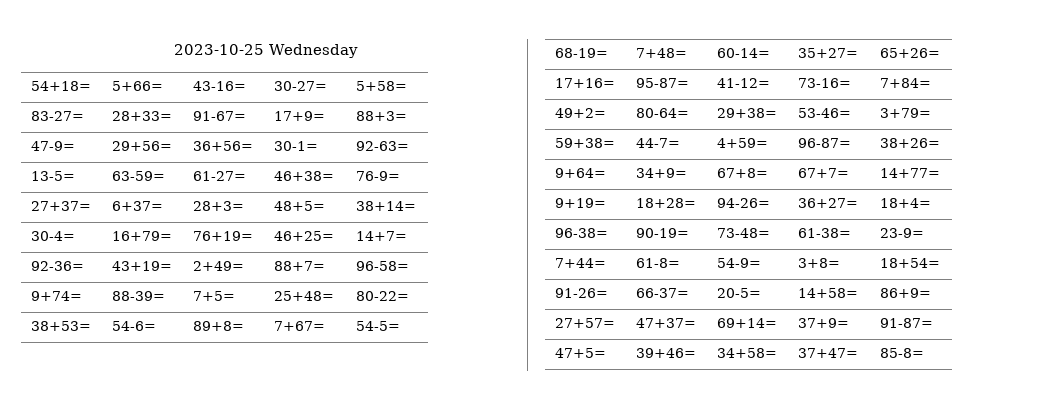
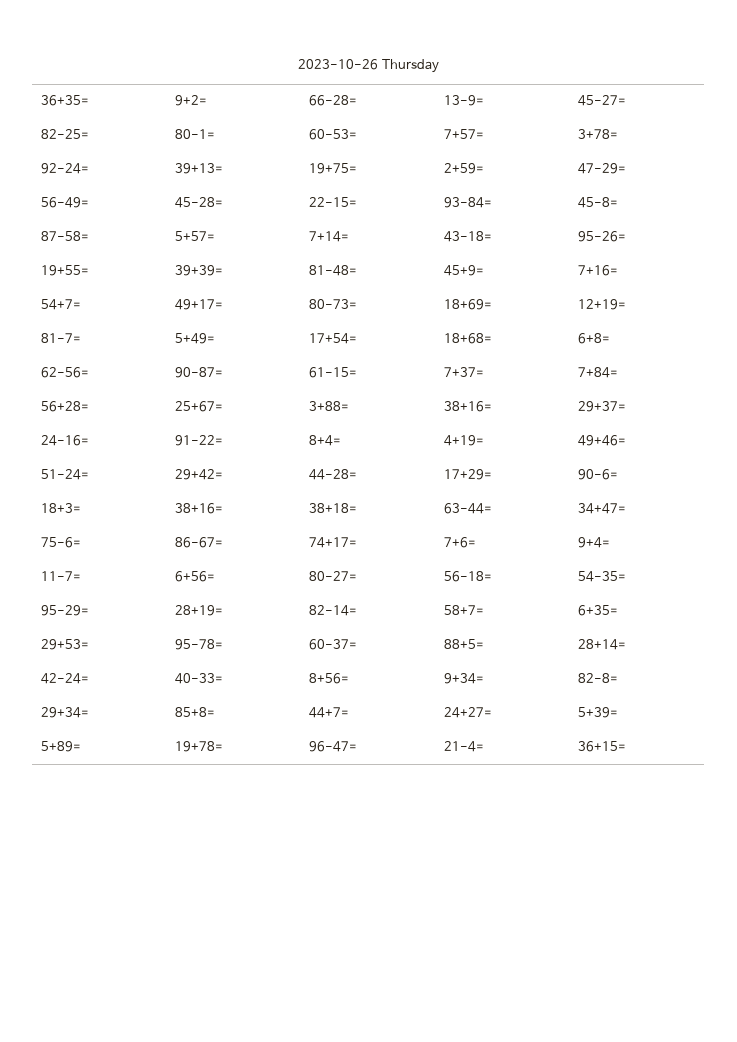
[173,44,358,58] [31,81,92,91] [112,81,164,91] [193,81,247,91] [274,81,328,91] [356,81,408,91] [31,111,85,121] [112,111,173,121] [193,111,247,121] [274,111,326,121] [356,111,408,121] [31,141,76,151] [112,141,173,151] [193,141,254,151] [274,141,319,151] [356,141,410,151] [31,171,76,181] [112,171,166,181] [193,171,247,181] [274,171,335,181] [356,171,401,181] [31,201,92,211] [112,201,164,211] [193,201,245,211] [274,201,326,211] [356,201,417,211] [31,231,76,241] [112,231,173,241] [193,231,254,241] [274,231,335,241] [356,231,408,241] [31,261,85,271] [112,261,173,271] [193,261,245,271] [274,261,326,271] [356,261,410,271] [31,291,83,301] [112,291,166,301] [193,291,236,301] [274,291,335,301] [356,291,410,301] [31,321,92,331] [112,321,157,331] [193,321,245,331] [274,321,326,331] [356,321,401,331] [555,48,609,58] [636,48,688,58] [717,48,771,58] [798,48,859,58] [880,48,941,58] [555,78,616,88] [636,78,690,88] [717,78,771,88] [798,78,852,88] [880,78,932,88] [555,108,607,118] [636,108,690,118] [717,108,778,118] [798,108,852,118] [880,108,932,118] [555,138,616,148] [636,138,681,148] [717,138,769,148] [798,138,852,148] [880,138,941,148] [555,168,607,178] [636,168,688,178] [717,168,769,178] [798,168,850,178] [880,168,941,178] [555,198,607,208] [636,198,697,208] [717,198,771,208] [798,198,859,208] [880,198,932,208] [555,228,609,238] [636,228,690,238] [717,228,771,238] [798,228,852,238] [880,228,925,238] [555,258,607,268] [636,258,681,268] [717,258,762,268] [798,258,841,268] [880,258,941,268] [555,288,609,298] [636,288,690,298] [717,288,762,298] [798,288,859,298] [880,288,932,298] [555,318,616,328] [636,318,697,328] [717,318,778,328] [798,318,850,328] [880,318,934,328] [555,348,607,358] [636,348,697,358] [717,348,778,358] [798,348,859,358] [880,348,925,358] 2023-10-25 Wednesday // 54+18= | 5+66= | 43-16= | 30-27= | 5+58= // 83-27= | 28+33= | 91-67= | 17+9= | 88+3= // 47-9= | 29+56= | 36+56= | 30-1= | 92-63= // 13-5= | 63-59= | 61-27= | 46+38= | 76-9= // 27+37= | 6+37= | 28+3= | 48+5= | 38+14= // 30-4= | 16+79= | 76+19= | 46+25= | 14+7= // 92-36= | 43+19= | 2+49= | 88+7= | 96-58= // 9+74= | 88-39= | 7+5= | 25+48= | 80-22= // 38+53= | 54-6= | 89+8= | 7+67= | 54-5= // 68-19= | 7+48= | 60-14= | 35+27= | 65+26= // 17+16= | 95-87= | 41-12= | 73-16= | 7+84= // 49+2= | 80-64= | 29+38= | 53-46= | 3+79= // 59+38= | 44-7= | 4+59= | 96-87= | 38+26= // 9+64= | 34+9= | 67+8= | 67+7= | 14+77= // 9+19= | 18+28= | 94-26= | 36+27= | 18+4= // 96-38= | 90-19= | 73-48= | 61-38= | 23-9= // 7+44= | 61-8= | 54-9= | 3+8= | 18+54= // 91-26= | 66-37= | 20-5= | 14+58= | 86+9= // 27+57= | 47+37= | 69+14= | 37+9= | 91-87= // 47+5= | 39+46= | 34+58= | 37+47= | 85-8= -> [298,59,439,73] [40,95,89,106] [174,95,207,106] [308,95,357,106] [443,95,484,106] [577,95,626,106] [40,129,89,139] [174,129,215,139] [308,129,357,140] [443,129,484,139] [577,129,618,139] [40,163,89,174] [174,163,223,174] [308,163,357,174] [443,163,484,174] [577,163,626,174] [40,197,89,208] [174,197,223,208] [308,197,357,207] [443,197,492,208] [577,197,618,208] [40,231,89,241] [174,231,215,241] [308,231,349,242] [443,231,492,242] [577,231,626,242] [40,265,89,276] [174,265,223,276] [308,265,357,276] [443,265,484,276] [577,265,618,276] [40,299,81,310] [174,299,223,310] [308,299,357,309] [443,299,492,310] [577,299,626,310] [40,333,81,343] [174,333,215,344] [308,333,357,344] [443,333,492,344] [577,333,610,344] [40,367,89,378] [174,367,223,378] [308,367,357,378] [443,367,484,377] [577,367,618,378] [40,401,89,412] [174,401,223,412] [308,401,349,411] [443,401,492,412] [577,401,626,412] [40,435,89,446] [174,435,223,446] [308,435,341,446] [443,435,484,446] [577,435,626,446] [40,469,89,480] [174,469,223,480] [308,469,357,480] [443,469,492,480] [577,469,618,480] [40,503,81,513] [174,503,223,514] [308,503,357,513] [443,503,492,514] [577,503,626,514] [40,537,81,548] [174,537,223,548] [308,537,357,548] [443,537,476,548] [577,537,610,548] [40,571,81,581] [174,571,215,582] [308,571,357,581] [443,571,492,582] [577,571,626,582] [40,605,89,616] [174,605,223,616] [308,605,357,616] [443,605,484,615] [577,605,618,616] [40,639,89,650] [174,639,223,650] [308,639,357,650] [443,639,484,649] [577,639,626,650] [40,673,89,684] [174,673,223,684] [308,673,349,684] [443,673,484,684] [577,673,618,683] [40,707,89,718] [174,707,215,717] [308,707,349,718] [443,707,492,718] [577,707,618,718] [40,741,81,752] [174,741,223,752] [308,741,357,752] [443,741,484,752] [577,741,626,752] 2023-10-26 Thursday // 36+35= | 9+2= | 66-28= | 13-9= | 45-27= // 82-25= | 80-1= | 60-53= | 7+57= | 3+78= // 92-24= | 39+13= | 19+75= | 2+59= | 47-29= // 56-49= | 45-28= | 22-15= | 93-84= | 45-8= // 87-58= | 5+57= | 7+14= | 43-18= | 95-26= // 19+55= | 39+39= | 81-48= | 45+9= | 7+16= // 54+7= | 49+17= | 80-73= | 18+69= | 12+19= // 81-7= | 5+49= | 17+54= | 18+68= | 6+8= // 62-56= | 90-87= | 61-15= | 7+37= | 7+84= // 56+28= | 25+67= | 3+88= | 38+16= | 29+37= // 24-16= | 91-22= | 8+4= | 4+19= | 49+46= // 51-24= | 29+42= | 44-28= | 17+29= | 90-6= // 18+3= | 38+16= | 38+18= | 63-44= | 34+47= // 75-6= | 86-67= | 74+17= | 7+6= | 9+4= // 11-7= | 6+56= | 80-27= | 56-18= | 54-35= // 95-29= | 28+19= | 82-14= | 58+7= | 6+35= // 29+53= | 95-78= | 60-37= | 88+5= | 28+14= // 42-24= | 40-33= | 8+56= | 9+34= | 82-8= // 29+34= | 85+8= | 44+7= | 24+27= | 5+39= // 5+89= | 19+78= | 96-47= | 21-4= | 36+15=

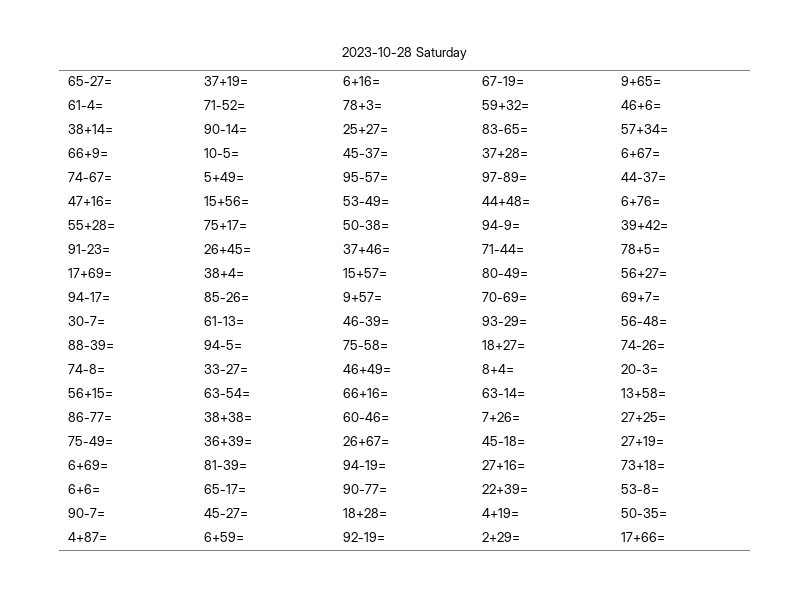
[298,59,439,73] [40,95,89,106] [174,95,207,106] [308,95,357,106] [443,95,484,106] [577,95,626,106] [40,129,89,139] [174,129,215,139] [308,129,357,140] [443,129,484,139] [577,129,618,139] [40,163,89,174] [174,163,223,174] [308,163,357,174] [443,163,484,174] [577,163,626,174] [40,197,89,208] [174,197,223,208] [308,197,357,207] [443,197,492,208] [577,197,618,208] [40,231,89,241] [174,231,215,241] [308,231,349,242] [443,231,492,242] [577,231,626,242] [40,265,89,276] [174,265,223,276] [308,265,357,276] [443,265,484,276] [577,265,618,276] [40,299,81,310] [174,299,223,310] [308,299,357,309] [443,299,492,310] [577,299,626,310] [40,333,81,343] [174,333,215,344] [308,333,357,344] [443,333,492,344] [577,333,610,344] [40,367,89,378] [174,367,223,378] [308,367,357,378] [443,367,484,377] [577,367,618,378] [40,401,89,412] [174,401,223,412] [308,401,349,411] [443,401,492,412] [577,401,626,412] [40,435,89,446] [174,435,223,446] [308,435,341,446] [443,435,484,446] [577,435,626,446] [40,469,89,480] [174,469,223,480] [308,469,357,480] [443,469,492,480] [577,469,618,480] [40,503,81,513] [174,503,223,514] [308,503,357,513] [443,503,492,514] [577,503,626,514] [40,537,81,548] [174,537,223,548] [308,537,357,548] [443,537,476,548] [577,537,610,548] [40,571,81,581] [174,571,215,582] [308,571,357,581] [443,571,492,582] [577,571,626,582] [40,605,89,616] [174,605,223,616] [308,605,357,616] [443,605,484,615] [577,605,618,616] [40,639,89,650] [174,639,223,650] [308,639,357,650] [443,639,484,649] [577,639,626,650] [40,673,89,684] [174,673,223,684] [308,673,349,684] [443,673,484,684] [577,673,618,683] [40,707,89,718] [174,707,215,717] [308,707,349,718] [443,707,492,718] [577,707,618,718] [40,741,81,752] [174,741,223,752] [308,741,357,752] [443,741,484,752] [577,741,626,752] 2023-10-26 Thursday // 36+35= | 9+2= | 66-28= | 13-9= | 45-27= // 82-25= | 80-1= | 60-53= | 7+57= | 3+78= // 92-24= | 39+13= | 19+75= | 2+59= | 47-29= // 56-49= | 45-28= | 22-15= | 93-84= | 45-8= // 87-58= | 5+57= | 7+14= | 43-18= | 95-26= // 19+55= | 39+39= | 81-48= | 45+9= | 7+16= // 54+7= | 49+17= | 80-73= | 18+69= | 12+19= // 81-7= | 5+49= | 17+54= | 18+68= | 6+8= // 62-56= | 90-87= | 61-15= | 7+37= | 7+84= // 56+28= | 25+67= | 3+88= | 38+16= | 29+37= // 24-16= | 91-22= | 8+4= | 4+19= | 49+46= // 51-24= | 29+42= | 44-28= | 17+29= | 90-6= // 18+3= | 38+16= | 38+18= | 63-44= | 34+47= // 75-6= | 86-67= | 74+17= | 7+6= | 9+4= // 11-7= | 6+56= | 80-27= | 56-18= | 54-35= // 95-29= | 28+19= | 82-14= | 58+7= | 6+35= // 29+53= | 95-78= | 60-37= | 88+5= | 28+14= // 42-24= | 40-33= | 8+56= | 9+34= | 82-8= // 29+34= | 85+8= | 44+7= | 24+27= | 5+39= // 5+89= | 19+78= | 96-47= | 21-4= | 36+15= -> [342,47,467,60] [68,76,113,86] [204,76,249,86] [343,76,381,86] [482,76,525,86] [621,76,662,86] [68,100,104,110] [204,100,246,110] [343,100,383,110] [482,100,530,110] [621,100,662,110] [68,124,114,134] [204,124,248,134] [343,124,389,134] [482,124,529,134] [621,124,669,134] [68,148,109,158] [204,148,240,158] [343,148,389,158] [482,148,529,158] [621,148,661,158] [68,172,113,182] [204,172,245,182] [343,172,389,182] [482,172,528,182] [621,172,667,182] [68,196,113,206] [204,196,250,206] [343,196,390,206] [482,196,531,206] [621,196,661,206] [68,220,116,230] [204,220,248,230] [343,220,390,230] [482,220,521,230] [621,220,669,230] [68,244,111,254] [204,244,252,254] [343,244,391,254] [482,244,525,254] [621,244,661,254] [68,268,113,278] [204,268,245,278] [343,268,388,278] [482,268,529,278] [621,268,668,278] [68,292,111,302] [204,292,250,302] [343,292,383,302] [482,292,528,302] [621,292,661,302] [68,316,106,326] [204,316,245,326] [343,316,390,326] [482,316,528,326] [621,316,668,326] [68,340,115,350] [204,340,243,350] [343,340,389,350] [482,340,526,350] [621,340,666,350] [68,364,106,374] [204,364,249,374] [343,364,392,374] [482,364,515,374] [621,364,659,374] [68,388,114,398] [204,388,251,398] [343,388,389,398] [482,388,526,398] [621,388,667,398] [68,412,113,422] [204,412,253,422] [343,412,390,422] [482,412,521,422] [621,412,667,422] [68,436,114,446] [204,436,253,446] [343,436,390,446] [482,436,526,446] [621,436,665,446] [68,460,109,470] [204,460,248,470] [343,460,387,470] [482,460,526,470] [621,460,666,470] [68,484,101,494] [204,484,247,494] [343,484,388,494] [482,484,529,494] [621,484,660,494] [68,508,106,518] [204,508,249,518] [343,508,388,518] [482,508,520,518] [621,508,668,518] [68,532,108,542] [204,532,245,542] [343,532,386,542] [482,532,521,542] [621,532,666,542] 2023-10-28 Saturday // 65-27= | 37+19= | 6+16= | 67-19= | 9+65= // 61-4= | 71-52= | 78+3= | 59+32= | 46+6= // 38+14= | 90-14= | 25+27= | 83-65= | 57+34= // 66+9= | 10-5= | 45-37= | 37+28= | 6+67= // 74-67= | 5+49= | 95-57= | 97-89= | 44-37= // 47+16= | 15+56= | 53-49= | 44+48= | 6+76= // 55+28= | 75+17= | 50-38= | 94-9= | 39+42= // 91-23= | 26+45= | 37+46= | 71-44= | 78+5= // 17+69= | 38+4= | 15+57= | 80-49= | 56+27= // 94-17= | 85-26= | 9+57= | 70-69= | 69+7= // 30-7= | 61-13= | 46-39= | 93-29= | 56-48= // 88-39= | 94-5= | 75-58= | 18+27= | 74-26= // 74-8= | 33-27= | 46+49= | 8+4= | 20-3= // 56+15= | 63-54= | 66+16= | 63-14= | 13+58= // 86-77= | 38+38= | 60-46= | 7+26= | 27+25= // 75-49= | 36+39= | 26+67= | 45-18= | 27+19= // 6+69= | 81-39= | 94-19= | 27+16= | 73+18= // 6+6= | 65-17= | 90-77= | 22+39= | 53-8= // 90-7= | 45-27= | 18+28= | 4+19= | 50-35= // 4+87= | 6+59= | 92-19= | 2+29= | 17+66=

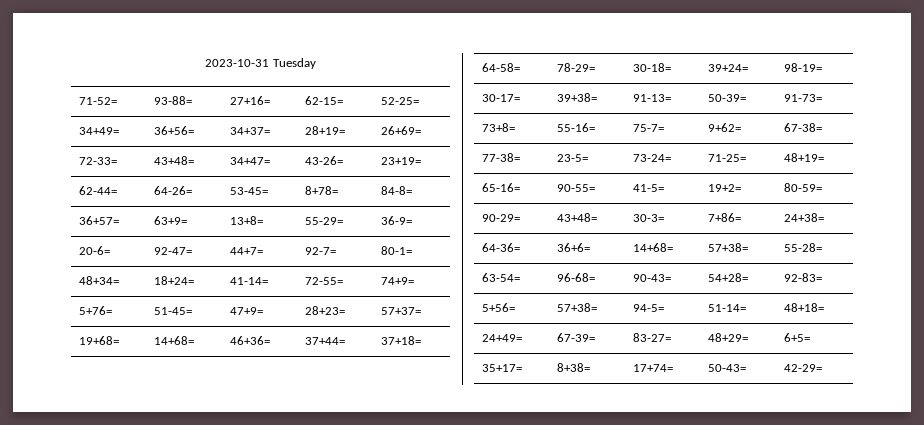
[342,47,467,60] [68,76,113,86] [204,76,249,86] [343,76,381,86] [482,76,525,86] [621,76,662,86] [68,100,104,110] [204,100,246,110] [343,100,383,110] [482,100,530,110] [621,100,662,110] [68,124,114,134] [204,124,248,134] [343,124,389,134] [482,124,529,134] [621,124,669,134] [68,148,109,158] [204,148,240,158] [343,148,389,158] [482,148,529,158] [621,148,661,158] [68,172,113,182] [204,172,245,182] [343,172,389,182] [482,172,528,182] [621,172,667,182] [68,196,113,206] [204,196,250,206] [343,196,390,206] [482,196,531,206] [621,196,661,206] [68,220,116,230] [204,220,248,230] [343,220,390,230] [482,220,521,230] [621,220,669,230] [68,244,111,254] [204,244,252,254] [343,244,391,254] [482,244,525,254] [621,244,661,254] [68,268,113,278] [204,268,245,278] [343,268,388,278] [482,268,529,278] [621,268,668,278] [68,292,111,302] [204,292,250,302] [343,292,383,302] [482,292,528,302] [621,292,661,302] [68,316,106,326] [204,316,245,326] [343,316,390,326] [482,316,528,326] [621,316,668,326] [68,340,115,350] [204,340,243,350] [343,340,389,350] [482,340,526,350] [621,340,666,350] [68,364,106,374] [204,364,249,374] [343,364,392,374] [482,364,515,374] [621,364,659,374] [68,388,114,398] [204,388,251,398] [343,388,389,398] [482,388,526,398] [621,388,667,398] [68,412,113,422] [204,412,253,422] [343,412,390,422] [482,412,521,422] [621,412,667,422] [68,436,114,446] [204,436,253,446] [343,436,390,446] [482,436,526,446] [621,436,665,446] [68,460,109,470] [204,460,248,470] [343,460,387,470] [482,460,526,470] [621,460,666,470] [68,484,101,494] [204,484,247,494] [343,484,388,494] [482,484,529,494] [621,484,660,494] [68,508,106,518] [204,508,249,518] [343,508,388,518] [482,508,520,518] [621,508,668,518] [68,532,108,542] [204,532,245,542] [343,532,386,542] [482,532,521,542] [621,532,666,542] 2023-10-28 Saturday // 65-27= | 37+19= | 6+16= | 67-19= | 9+65= // 61-4= | 71-52= | 78+3= | 59+32= | 46+6= // 38+14= | 90-14= | 25+27= | 83-65= | 57+34= // 66+9= | 10-5= | 45-37= | 37+28= | 6+67= // 74-67= | 5+49= | 95-57= | 97-89= | 44-37= // 47+16= | 15+56= | 53-49= | 44+48= | 6+76= // 55+28= | 75+17= | 50-38= | 94-9= | 39+42= // 91-23= | 26+45= | 37+46= | 71-44= | 78+5= // 17+69= | 38+4= | 15+57= | 80-49= | 56+27= // 94-17= | 85-26= | 9+57= | 70-69= | 69+7= // 30-7= | 61-13= | 46-39= | 93-29= | 56-48= // 88-39= | 94-5= | 75-58= | 18+27= | 74-26= // 74-8= | 33-27= | 46+49= | 8+4= | 20-3= // 56+15= | 63-54= | 66+16= | 63-14= | 13+58= // 86-77= | 38+38= | 60-46= | 7+26= | 27+25= // 75-49= | 36+39= | 26+67= | 45-18= | 27+19= // 6+69= | 81-39= | 94-19= | 27+16= | 73+18= // 6+6= | 65-17= | 90-77= | 22+39= | 53-8= // 90-7= | 45-27= | 18+28= | 4+19= | 50-35= // 4+87= | 6+59= | 92-19= | 2+29= | 17+66= -> [205,58,316,69] [79,97,118,105] [154,96,193,105] [230,96,271,105] [305,96,344,105] [381,97,420,105] [79,127,120,135] [154,126,195,135] [230,127,271,135] [305,126,346,135] [381,126,422,135] [79,157,118,165] [154,156,195,165] [230,157,271,165] [305,156,344,165] [381,157,422,165] [79,186,118,195] [154,186,193,195] [230,187,269,195] [305,186,339,195] [381,186,413,195] [79,216,120,225] [154,216,188,225] [230,216,264,225] [305,217,344,225] [381,216,413,225] [79,246,111,255] [154,247,193,255] [230,247,264,255] [305,247,337,255] [381,246,413,255] [79,276,120,285] [154,276,195,285] [230,277,269,285] [305,277,344,285] [381,277,415,285] [79,306,113,315] [154,307,193,315] [230,307,264,315] [305,306,346,315] [381,307,422,315] [79,336,120,345] [154,336,195,345] [230,336,271,345] [305,337,346,345] [381,336,422,345] [482,63,521,72] [557,63,596,72] [633,63,672,72] [708,64,749,72] [784,63,823,72] [482,94,521,102] [557,93,598,102] [633,94,672,102] [708,94,747,102] [784,94,823,102] [482,123,516,132] [557,123,596,132] [633,124,665,132] [708,123,742,132] [784,123,823,132] [482,153,521,162] [557,154,589,162] [633,154,672,162] [708,154,747,162] [784,153,825,162] [482,183,521,192] [557,184,596,192] [633,184,665,192] [708,184,742,192] [784,183,823,192] [482,214,521,222] [557,213,598,222] [633,214,665,222] [708,213,742,222] [784,213,825,222] [482,243,521,252] [557,243,591,252] [633,243,674,252] [708,243,749,252] [784,243,823,252] [482,273,521,282] [557,273,596,282] [633,274,672,282] [708,273,749,282] [784,273,823,282] [482,303,516,312] [557,303,598,312] [633,304,665,312] [708,304,747,312] [784,303,825,312] [482,334,523,342] [557,333,596,342] [633,333,672,342] [708,333,749,342] [784,333,811,342] [482,364,523,372] [557,363,591,372] [633,364,674,372] [708,364,747,372] [784,364,823,372] 2023-10-31 Tuesday // 71-52= | 93-88= | 27+16= | 62-15= | 52-25= // 34+49= | 36+56= | 34+37= | 28+19= | 26+69= // 72-33= | 43+48= | 34+47= | 43-26= | 23+19= // 62-44= | 64-26= | 53-45= | 8+78= | 84-8= // 36+57= | 63+9= | 13+8= | 55-29= | 36-9= // 20-6= | 92-47= | 44+7= | 92-7= | 80-1= // 48+34= | 18+24= | 41-14= | 72-55= | 74+9= // 5+76= | 51-45= | 47+9= | 28+23= | 57+37= // 19+68= | 14+68= | 46+36= | 37+44= | 37+18= // 64-58= | 78-29= | 30-18= | 39+24= | 98-19= // 30-17= | 39+38= | 91-13= | 50-39= | 91-73= // 73+8= | 55-16= | 75-7= | 9+62= | 67-38= // 77-38= | 23-5= | 73-24= | 71-25= | 48+19= // 65-16= | 90-55= | 41-5= | 19+2= | 80-59= // 90-29= | 43+48= | 30-3= | 7+86= | 24+38= // 64-36= | 36+6= | 14+68= | 57+38= | 55-28= // 63-54= | 96-68= | 90-43= | 54+28= | 92-83= // 5+56= | 57+38= | 94-5= | 51-14= | 48+18= // 24+49= | 67-39= | 83-27= | 48+29= | 6+5= // 35+17= | 8+38= | 17+74= | 50-43= | 42-29=

